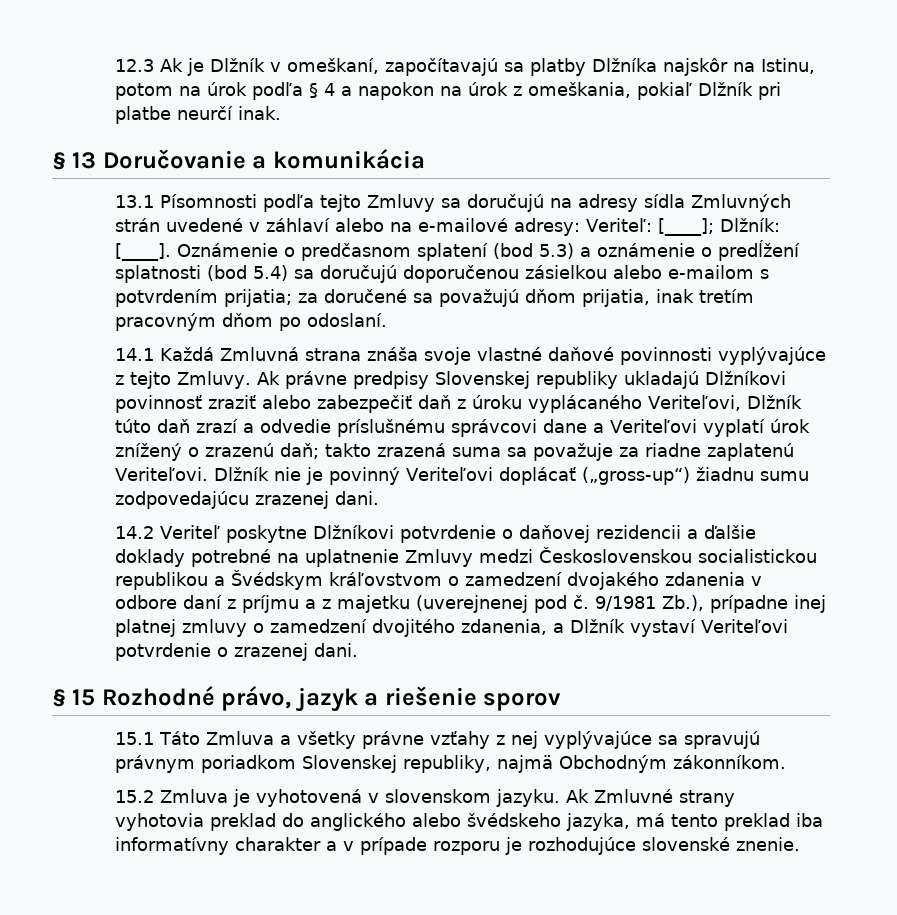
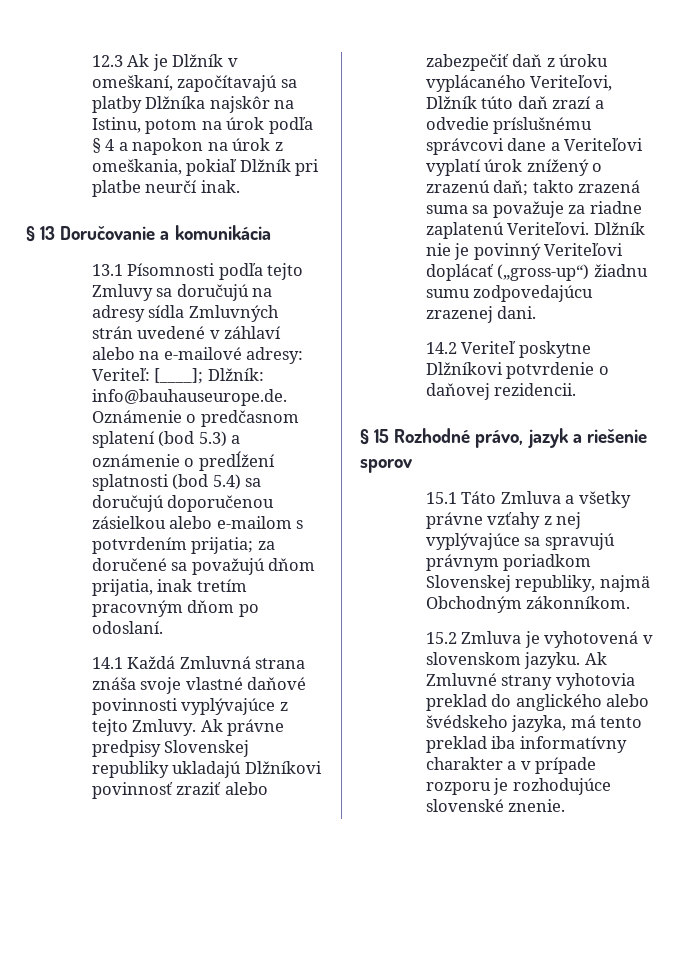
[115,243,172,261] [____]. -> [91,389,287,406] info@bauhauseurope.de.
[596,525,757,539] [115,547,818,567] [115,570,763,590] [115,595,827,613] [115,619,789,637] [115,643,359,661] rezidencii a ďalšie doklady potrebné na uplatnenie Zmluvy medzi Československou socialistickou republikou a Švédskym kráľovstvom o zamedzení dvojakého zdanenia v odbore daní z príjmu a z majetku (uverejnenej pod č. 9/1981 Zb.), prípadne inej platnej zmluvy o zamedzení dvojitého zdanenia, a Dlžník vystaví Veriteľovi potvrdenie o zrazenej dani. -> [494,383,577,396] rezidencii.

